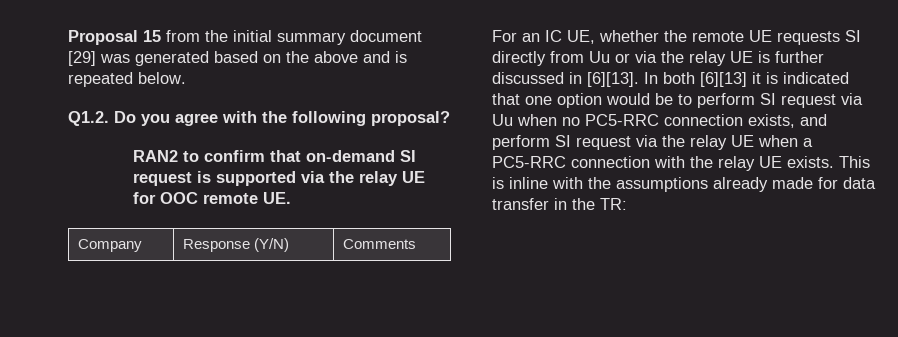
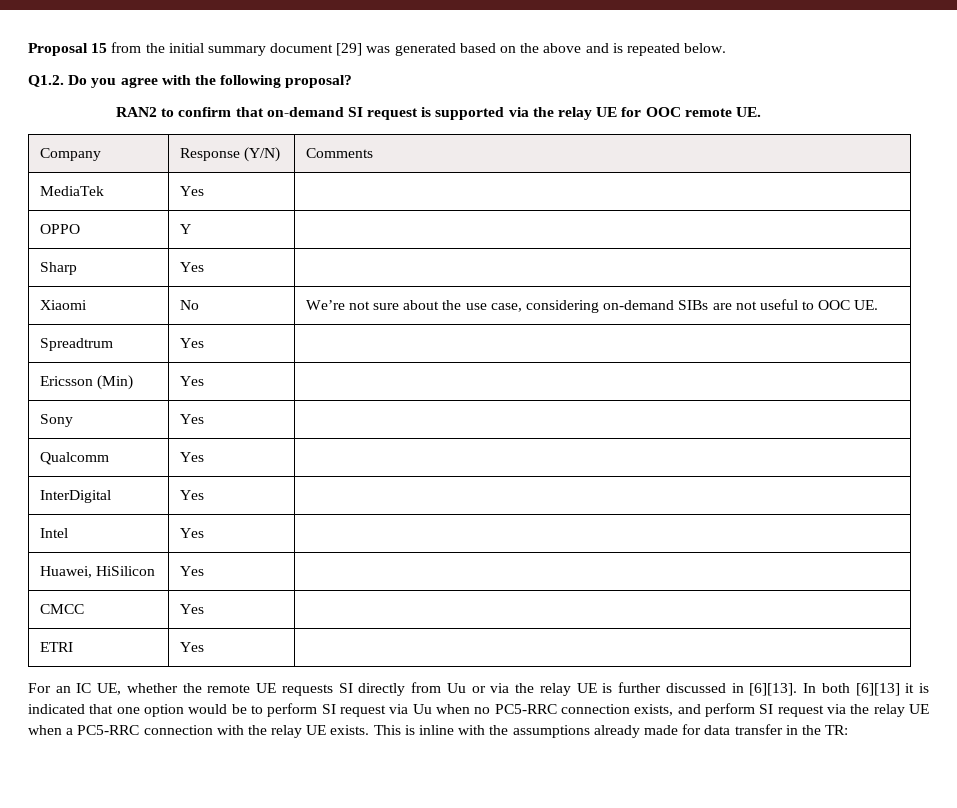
(417, 244) none -> [39,186,104,196] [179,186,204,196] [39,224,80,234] [179,224,191,234] [39,262,77,275] [179,262,204,272] [39,300,87,310] [179,300,199,310] [305,299,879,313] [39,338,113,351] [179,338,204,348] [39,375,133,390] [179,376,204,386] [39,414,73,427] [179,414,204,424] [39,452,109,465] [179,452,204,462] [39,490,111,503] [179,490,204,500] [39,528,68,538] [179,528,204,538] [39,566,155,578] [179,566,204,576] [39,604,84,614] [179,604,204,614] [39,642,73,652] [179,642,204,652] // MediaTek | Yes | // OPPO | Y | // Sharp | Yes | // Xiaomi | No | We’re not sure about the use case, considering on-demand SIBs are not useful to OOC UE. // Spreadtrum | Yes | // Ericsson (Min) | Yes | // Sony | Yes | // Qualcomm | Yes | // InterDigital | Yes | // Intel | Yes | // Huawei, HiSilicon | Yes | // CMCC | Yes | // ETRI | Yes |

